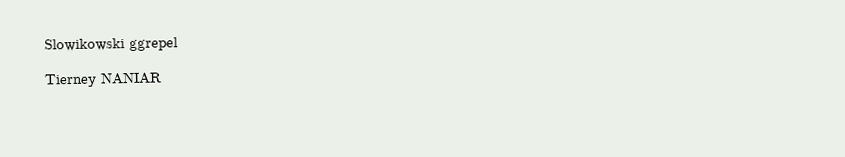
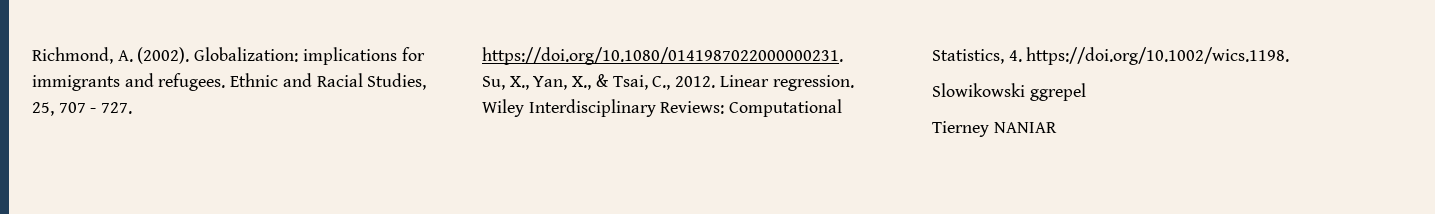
(44, 45) none -> [32,47,425,65] [32,73,427,91] [32,102,133,116] [482,47,843,65] [482,74,854,91] [482,99,843,117] [932,47,1290,65] Richmond, A. (2002). Globalization: implications for immigrants and refugees. Ethnic and Racial Studies, 25, 707 - 727. https://doi.org/10.1080/0141987022000000231. // Su, X., Yan, X., & Tsai, C., 2012. Linear regression. Wiley Interdisciplinary Reviews: Computational Statistics, 4. https://doi.org/10.1002/wics.1198. //

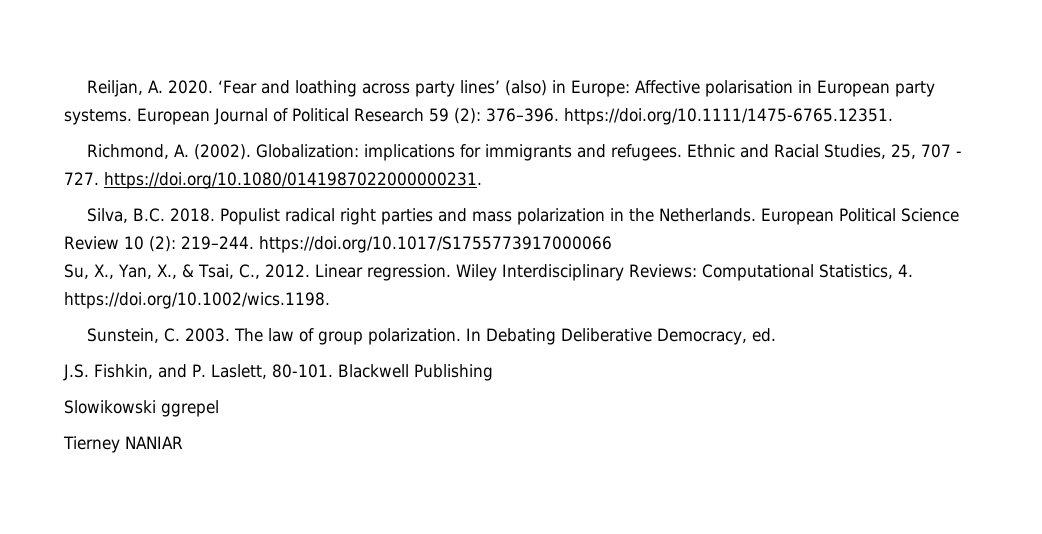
(32, 55) none -> [87,80,936,97] [64,108,893,125] Reiljan, A. 2020. ‘Fear and loathing across party lines’ (also) in Europe: Affective polarisation in European party systems. European Journal of Political Research 59 (2): 376–396. https://doi.org/10.1111/1475-6765.12351. //
(843, 56) none -> [87,208,960,225] [64,236,612,253] // Silva, B.C. 2018. Populist radical right parties and mass polarization in the Netherlands. European Political Science Review 10 (2): 219–244. https://doi.org/10.1017/S1755773917000066
(1290, 56) none -> [87,328,777,345] [63,364,493,381] // Sunstein, C. 2003. The law of group polarization. In Debating Deliberative Democracy, ed. // J.S. Fishkin, and P. Laslett, 80-101. Blackwell Publishing

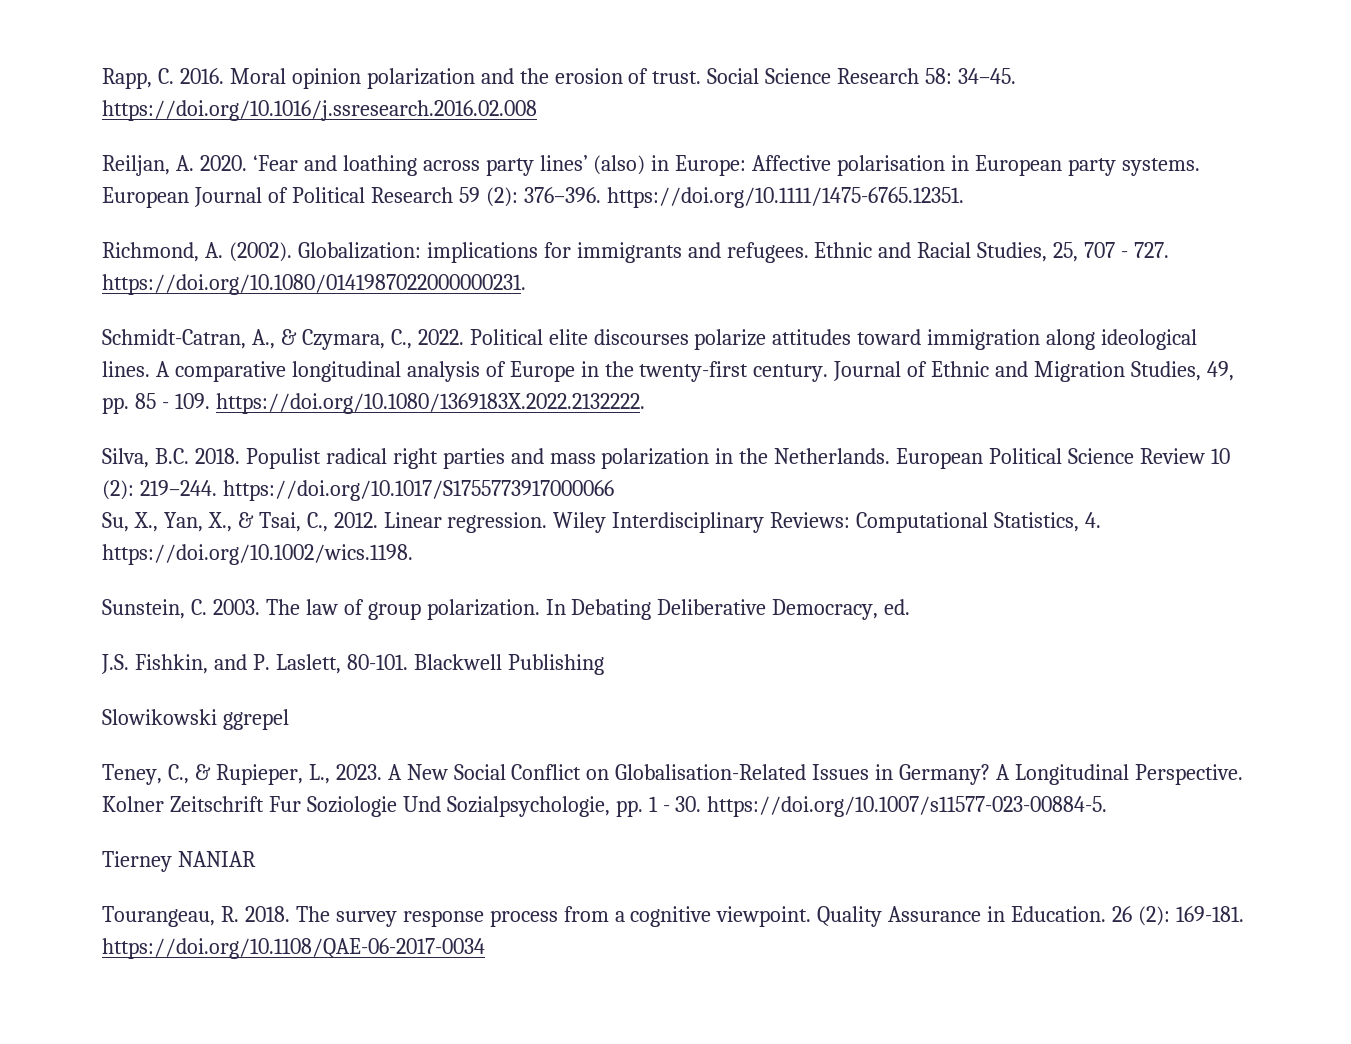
(87, 88) none -> [102,68,1017,89] [102,100,537,121] Rapp, C. 2016. Moral opinion polarization and the erosion of trust. Social Science Research 58: 34–45. https://doi.org/10.1016/j.ssresearch.2016.02.008 //
(482, 180) none -> [102,329,1198,350] [102,361,1234,382] [102,393,645,414] // Schmidt-Catran, A., & Czymara, C., 2022. Political elite discourses polarize attitudes toward immigration along ideological lines. A comparative longitudinal analysis of Europe in the twenty-first century. Journal of Ethnic and Migration Studies, 49, pp. 85 - 109. https://doi.org/10.1080/1369183X.2022.2132222.
[63,436,183,453] Tierney NANIAR -> [102,764,1243,785] [102,796,1108,817] [102,851,256,872] [102,906,1244,927] [102,938,485,959] Teney, C., & Rupieper, L., 2023. A New Social Conflict on Globalisation-Related Issues in Germany? A Longitudinal Perspective. Kolner Zeitschrift Fur Soziologie Und Sozialpsychologie, pp. 1 - 30. https://doi.org/10.1007/s11577-023-00884-5. // Tierney NANIAR // Tourangeau, R. 2018. The survey response process from a cognitive viewpoint. Quality Assurance in Education. 26 (2): 169-181. https://doi.org/10.1108/QAE-06-2017-0034

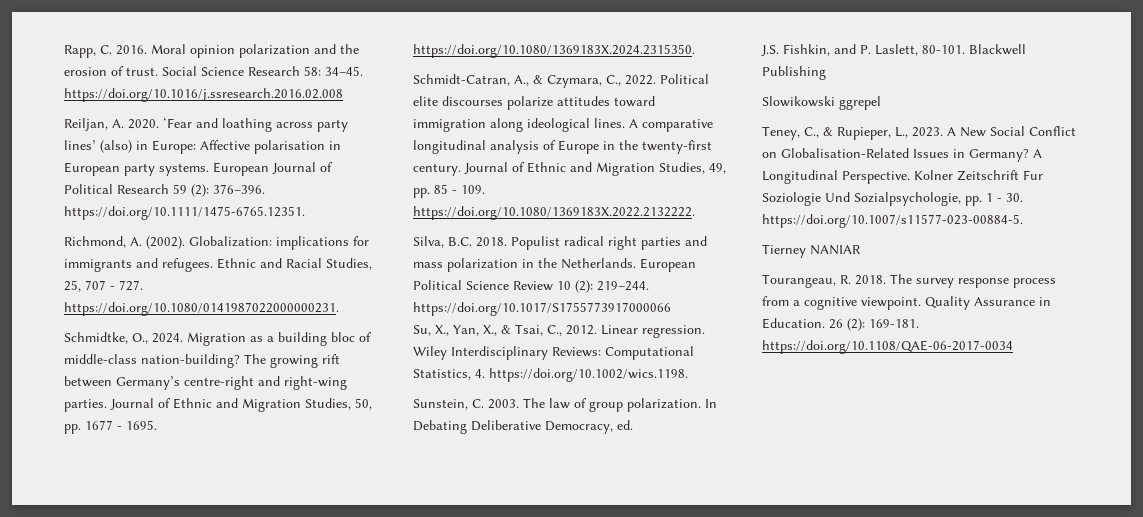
(526, 284) none -> [64,332,372,346] [64,354,340,368] [64,376,347,390] [64,398,372,412] [64,420,157,434] [413,44,695,58] // Schmidtke, O., 2024. Migration as a building bloc of middle-class nation-building? The growing rift between Germany’s centre-right and right-wing parties. Journal of Ethnic and Migration Studies, 50, pp. 1677 - 1695. https://doi.org/10.1080/1369183X.2024.2315350.

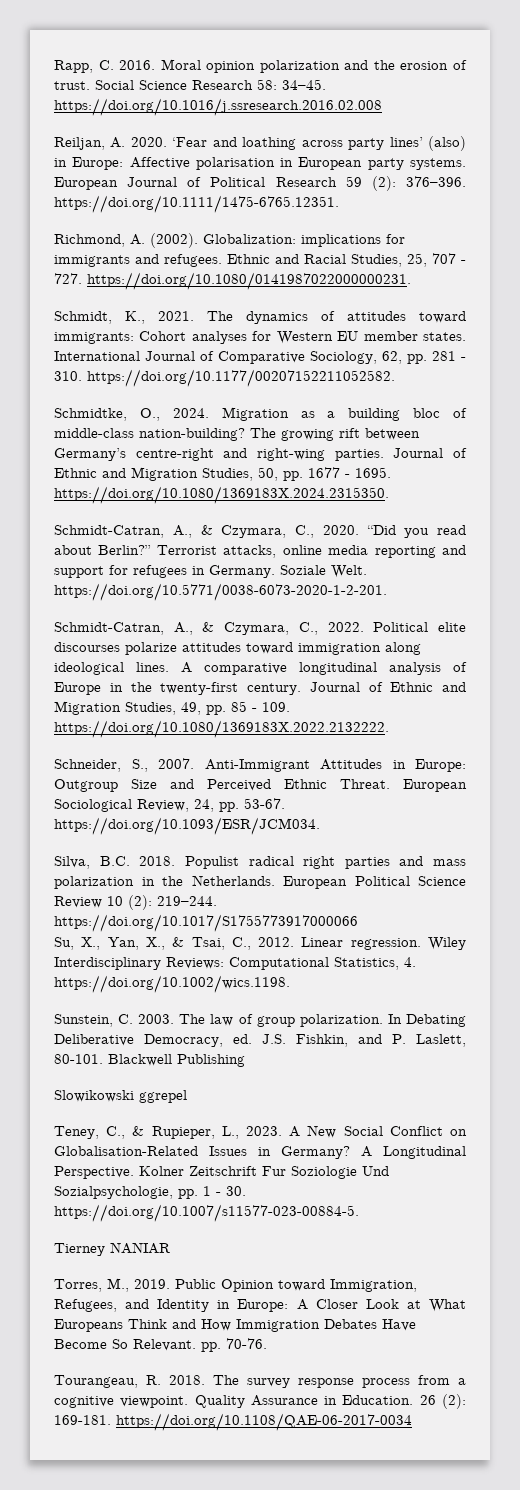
(339, 309) none -> [54,311,466,324] [54,331,466,344] [54,351,466,364] [54,369,395,387] // Schmidt, K., 2021. The dynamics of attitudes toward immigrants: Cohort analyses for Western EU member states. International Journal of Comparative Sociology, 62, pp. 281 - 310. https://doi.org/10.1177/00207152211052582.
(695, 51) none -> [54,525,466,538] [54,545,466,558] [54,565,367,578] [54,583,387,601] // Schmidt-Catran, A., & Czymara, C., 2020. “Did you read about Berlin?” Terrorist attacks, online media reporting and support for refugees in Germany. Soziale Welt. https://doi.org/10.5771/0038-6073-2020-1-2-201.
(695, 213) none -> [54,758,466,772] [54,779,467,792] [54,798,285,812] [54,817,320,835] // Schneider, S., 2007. Anti-Immigrant Attitudes in Europe: Outgroup Size and Perceived Ethnic Threat. European Sociological Review, 24, pp. 53-67. https://doi.org/10.1093/ESR/JCM034.
(633, 425) // -> (252, 1039) none
(861, 250) none -> [54,1278,417,1292] [54,1299,466,1312] [54,1319,416,1332] [54,1338,267,1352] // Torres, M., 2019. Public Opinion toward Immigration, Refugees, and Identity in Europe: A Closer Look at What Europeans Think and How Immigration Debates Have Become So Relevant. pp. 70-76.

